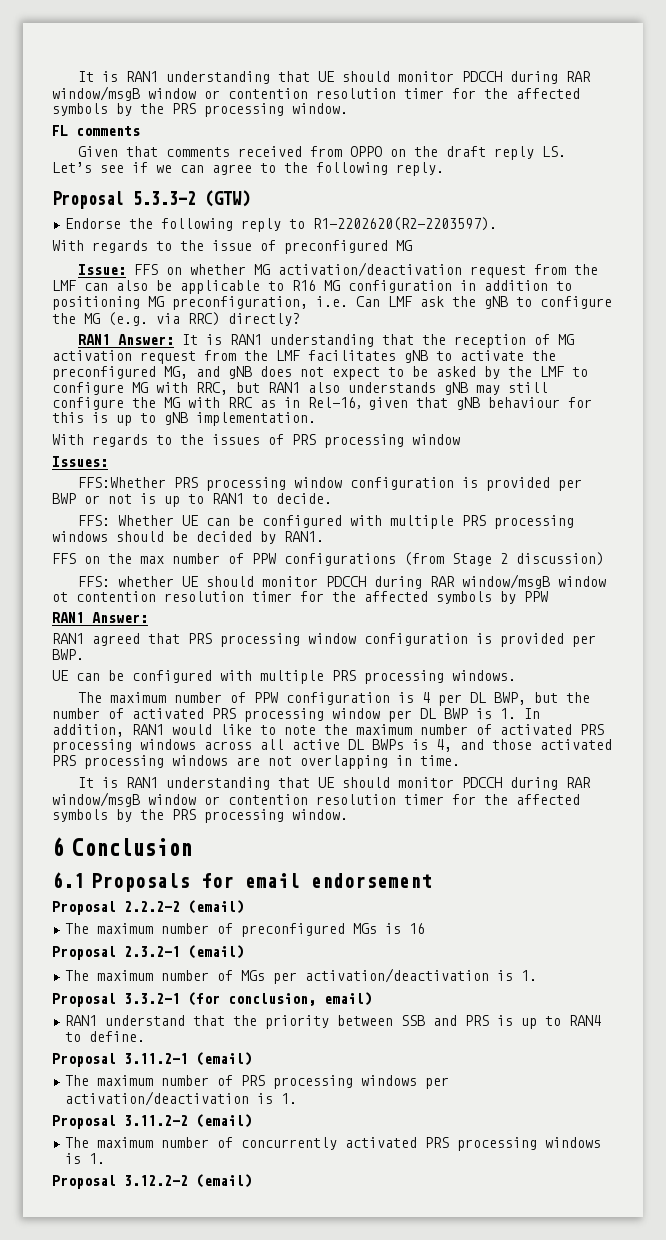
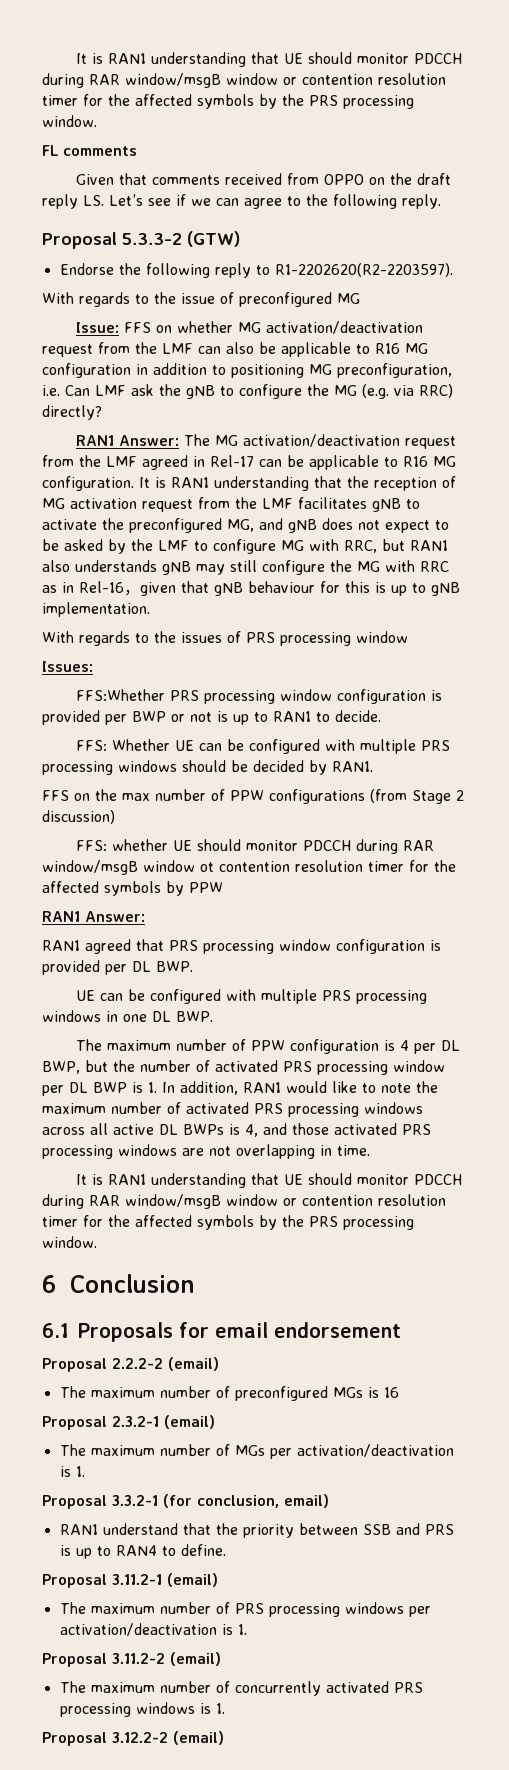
(175, 339) none -> [183,434,456,449] [42,455,456,470] [42,476,134,491] The MG activation/deactivation request from the LMF agreed in Rel-17 can be applicable to R16 MG configuration.
(596, 641) none -> [132,961,151,972] DL
[452,670,516,681] windows. -> [42,1010,213,1022] windows in one DL BWP.

